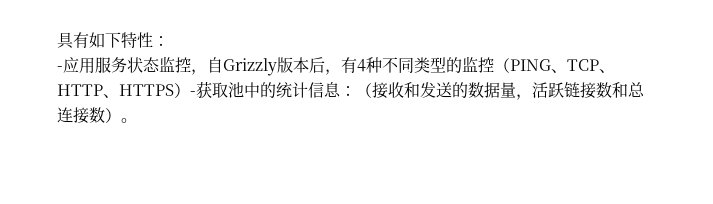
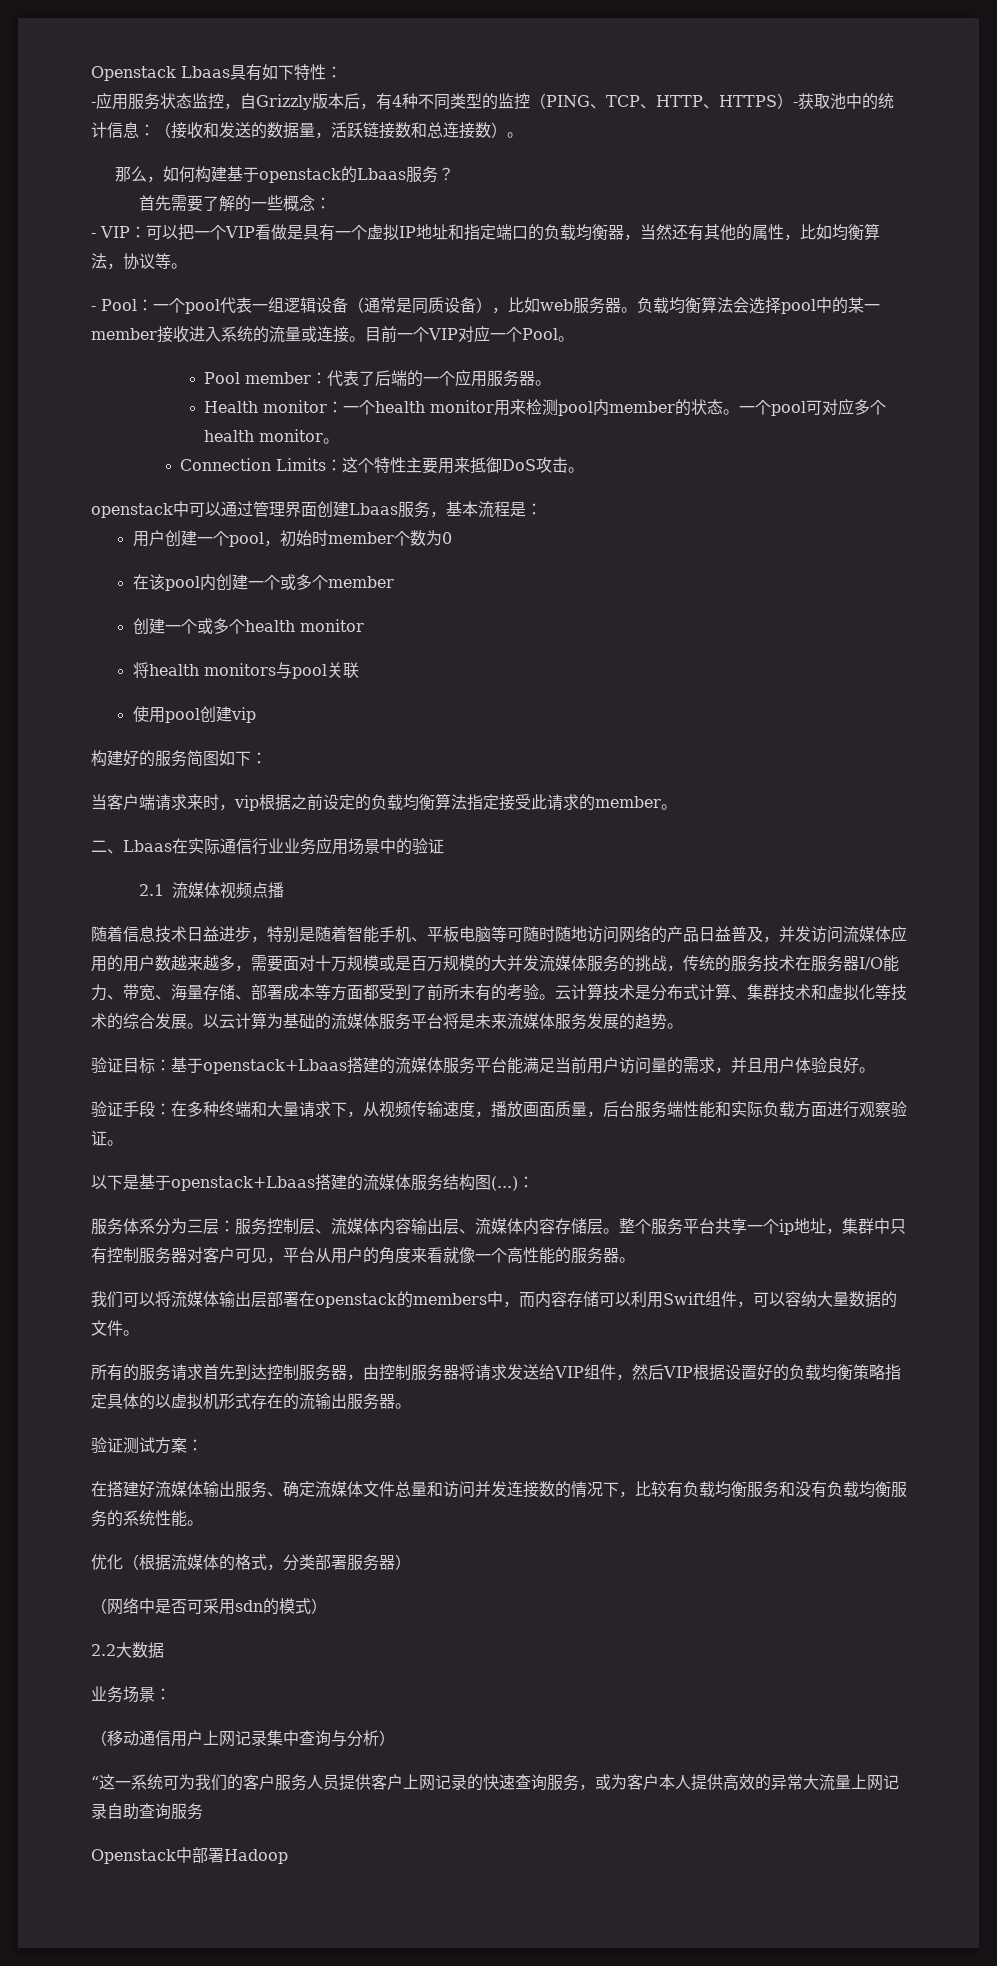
(57, 40) none -> [91,66,230,81] Openstack Lbaas
(137, 120) none -> [114,166,454,183] [138,195,331,212] [91,223,880,241] [91,253,187,270] [91,296,880,314] [91,325,574,343] [204,369,552,387] [204,398,887,416] [204,429,340,444] [180,457,585,474] [91,501,542,518] [132,530,452,547] [132,574,394,591] [132,618,364,635] [132,662,359,679] [132,706,256,723] [91,750,267,767] [91,793,677,811] [91,837,444,855] [138,882,284,899] [91,925,907,943] [91,955,899,972] [91,983,907,1001] [91,1012,683,1030] [91,1057,875,1074] [91,1101,907,1118] [91,1130,123,1146] [91,1174,534,1191] [91,1218,906,1235] [91,1247,635,1264] [91,1291,897,1308] [91,1320,139,1336] [91,1364,901,1381] [91,1393,411,1410] [91,1437,203,1454] [91,1481,907,1498] [91,1510,203,1527] [91,1554,411,1571] [91,1597,327,1615] [91,1642,164,1659] [91,1686,171,1703] [91,1730,395,1747] [91,1774,899,1791] [91,1803,203,1820] [91,1847,288,1864] // 那么，如何构建基于openstack的Lbaas服务？ // 首先需要了解的一些概念： // - VIP：可以把一个VIP看做是具有一个虚拟IP地址和指定端口的负载均衡器，当然还有其他的属性，比如均衡算法，协议等。 // - Pool：一个pool代表一组逻辑设备（通常是同质设备），比如web服务器。负载均衡算法会选择pool中的某一member接收进入系统的流量或连接。目前一个VIP对应一个Pool。 // Pool member：代表了后端的一个应用服务器。 // Health monitor：一个health monitor用来检测pool内member的状态。一个pool可对应多个health monitor。 // Connection Limits：这个特性主要用来抵御DoS攻击。 // openstack中可以通过管理界面创建Lbaas服务，基本流程是： // 用户创建一个pool，初始时member个数为0 // 在该pool内创建一个或多个member // 创建一个或多个health monitor // 将health monitors与pool关联 // 使用pool创建vip // 构建好的服务简图如下： // 当客户端请求来时，vip根据之前设定的负载均衡算法指定接受此请求的member。 // 二、Lbaas在实际通信行业业务应用场景中的验证 // 2.1流媒体视频点播 // 随着信息技术日益进步，特别是随着智能手机、平板电脑等可随时随地访问网络的产品日益普及，并发访问流媒体应用的用户数越来越多，需要面对十万规模或是百万规模的大并发流媒体服务的挑战，传统的服务技术在服务器I/O能力、带宽、海量存储、部署成本等方面都受到了前所未有的考验。云计算技术是分布式计算、集群技术和虚拟化等技术的综合发展。以云计算为基础的流媒体服务平台将是未来流媒体服务发展的趋势。 // 验证目标：基于openstack+Lbaas搭建的流媒体服务平台能满足当前用户访问量的需求，并且用户体验良好。 // 验证手段：在多种终端和大量请求下，从视频传输速度，播放画面质量，后台服务端性能和实际负载方面进行观察验证。 // 以下是基于openstack+Lbaas搭建的流媒体服务结构图(...)： // 服务体系分为三层：服务控制层、流媒体内容输出层、流媒体内容存储层。整个服务平台共享一个ip地址，集群中只有控制服务器对客户可见，平台从用户的角度来看就像一个高性能的服务器。 // 我们可以将流媒体输出层部署在openstack的members中，而内容存储可以利用Swift组件，可以容纳大量数据的文件。 // 所有的服务请求首先到达控制服务器，由控制服务器将请求发送给VIP组件，然后VIP根据设置好的负载均衡策略指定具体的以虚拟机形式存在的流输出服务器。 // 验证测试方案： // 在搭建好流媒体输出服务、确定流媒体文件总量和访问并发连接数的情况下，比较有负载均衡服务和没有负载均衡服务的系统性能。 // 优化（根据流媒体的格式，分类部署服务器） // （网络中是否可采用sdn的模式） // 2.2大数据 // 业务场景： // （移动通信用户上网记录集中查询与分析） // “这一系统可为我们的客户服务人员提供客户上网记录的快速查询服务，或为客户本人提供高效的异常大流量上网记录自助查询服务 // Openstack中部署Hadoop

